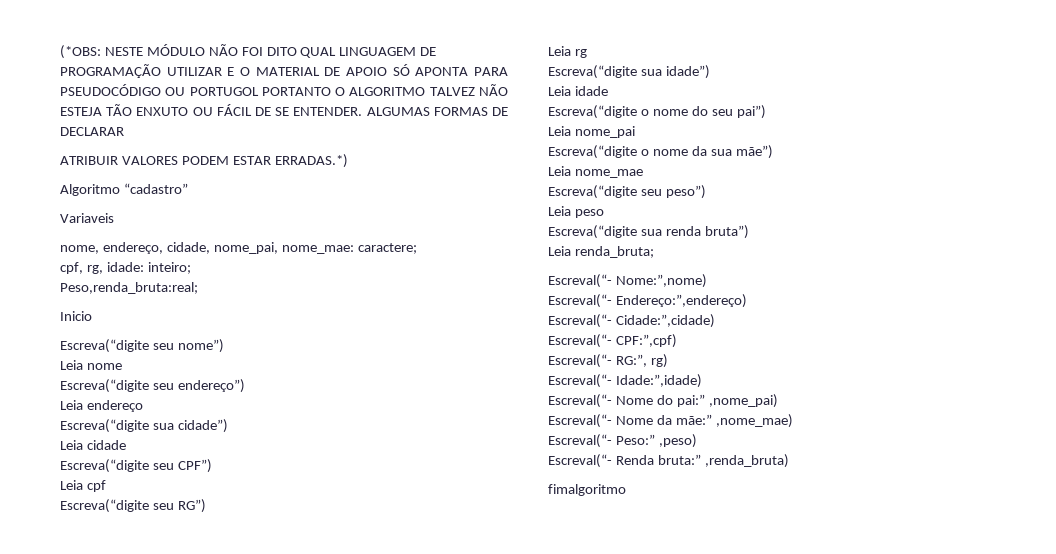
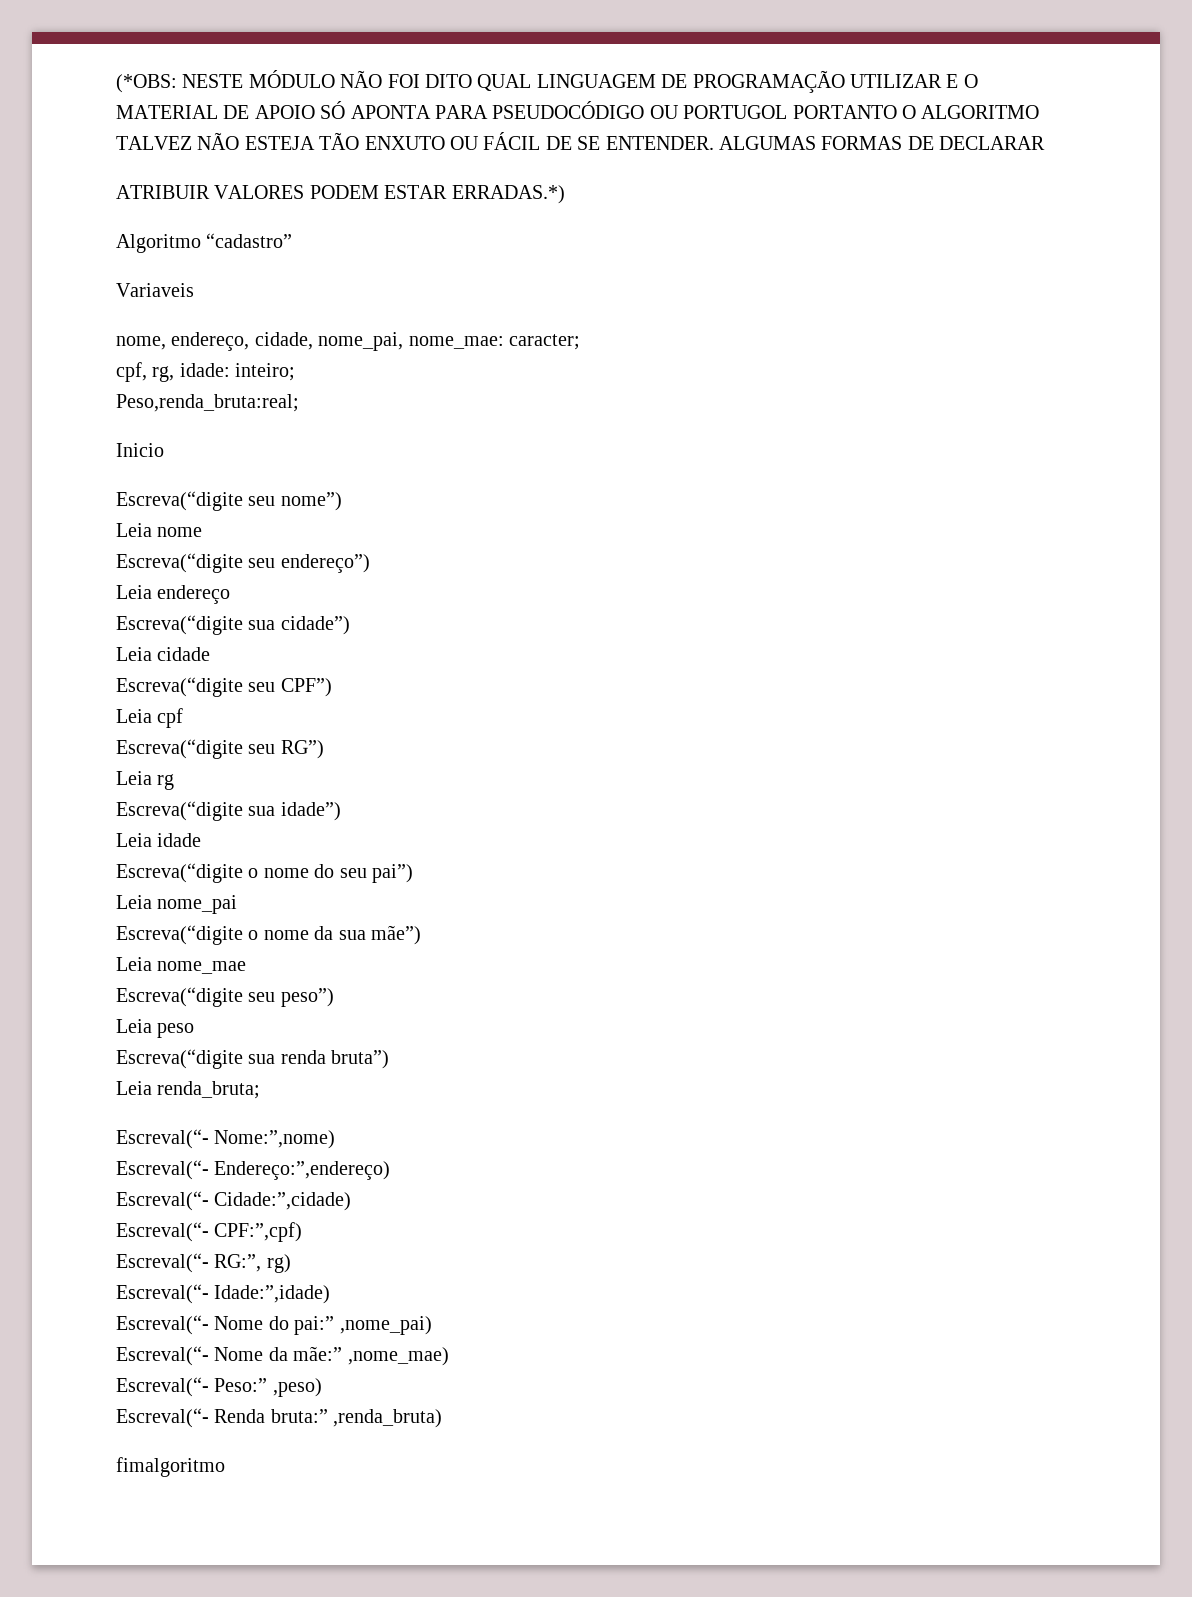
[357,243,417,254] caractere; -> [509,334,580,350] caracter;

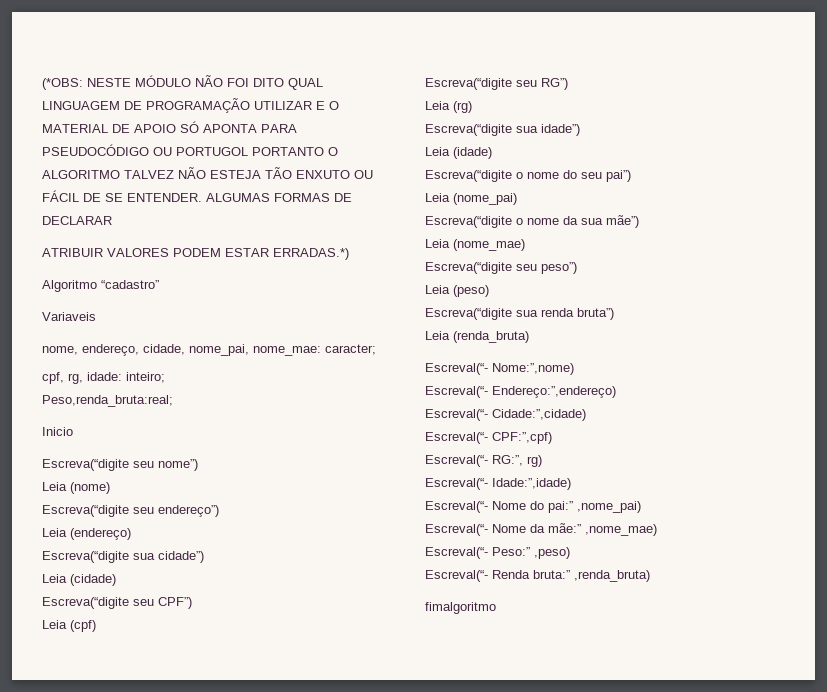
[157,527,203,537] nome -> [70,482,110,494] (nome)
[157,585,231,604] endereço -> [70,528,131,540] (endereço)
[157,647,211,661] cidade -> [70,574,116,586] (cidade)
[157,708,184,728] cpf -> [70,620,96,632] (cpf)
[157,774,175,790] rg -> [453,101,472,113] (rg)
[157,833,202,847] idade -> [453,147,492,159] (idade)
[157,895,238,914] nome_pai -> [453,193,517,205] (nome_pai)
[157,961,247,974] nome_mae -> [453,239,525,251] (nome_mae)
[157,1023,195,1038] peso -> [453,285,489,297] (peso)
[157,1081,261,1099] renda_bruta; -> [453,331,529,343] (renda_bruta)

